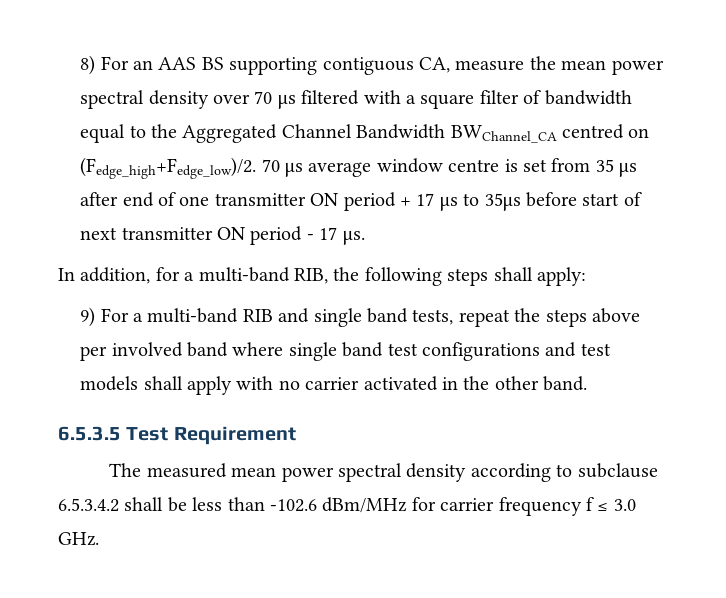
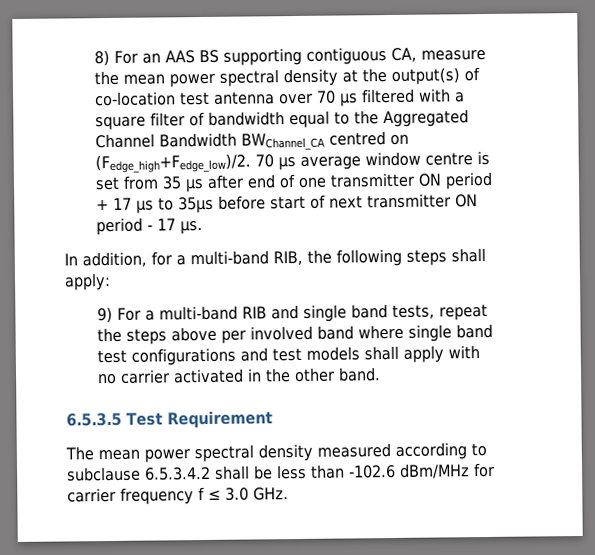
(209, 99) none -> [341,67,480,85] [94,91,275,107] at the output(s) of co-location test antenna
[146,463,467,482] measured mean power spectral density -> [98,443,391,463] mean power spectral density measured

